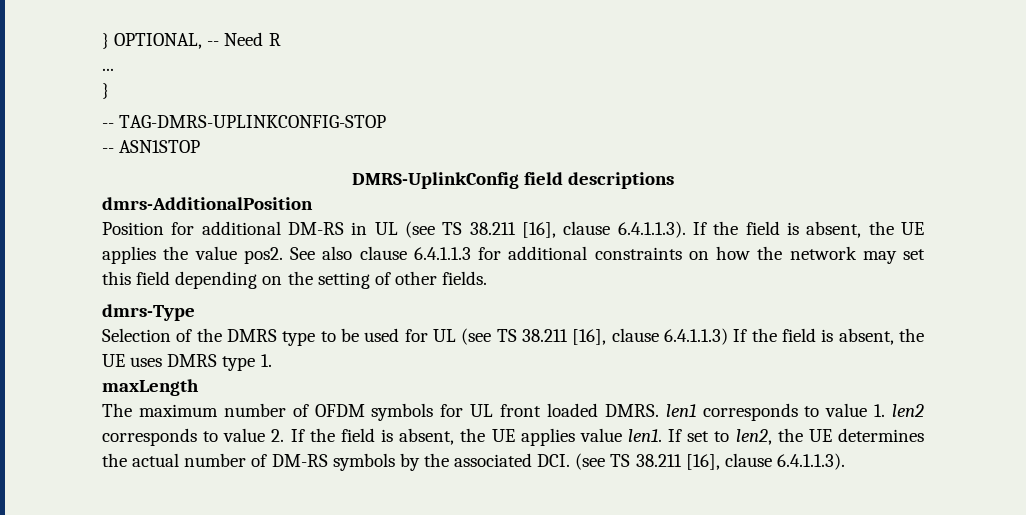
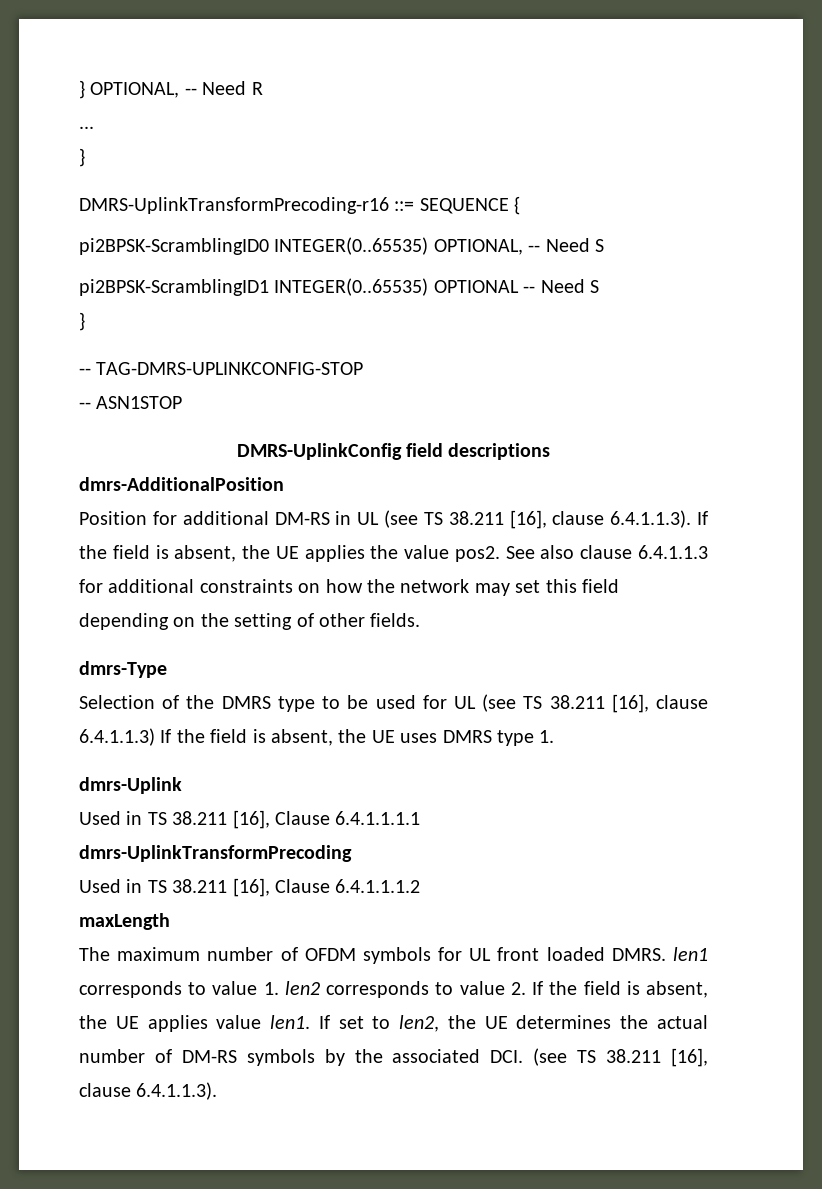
(109, 91) none -> [79,196,521,215] [79,237,604,255] [79,278,599,296] [79,312,85,331] // DMRS-UplinkTransformPrecoding-r16 ::= SEQUENCE { // pi2BPSK-ScramblingID0 INTEGER(0..65535) OPTIONAL, -- Need S // pi2BPSK-ScramblingID1 INTEGER(0..65535) OPTIONAL -- Need S // }
(272, 360) none -> [79,777,182,794] [79,810,421,829] [79,845,352,862] [79,878,421,897] // dmrs-Uplink // Used in TS 38.211 [16], Clause 6.4.1.1.1.1 // dmrs-UplinkTransformPrecoding // Used in TS 38.211 [16], Clause 6.4.1.1.1.2

